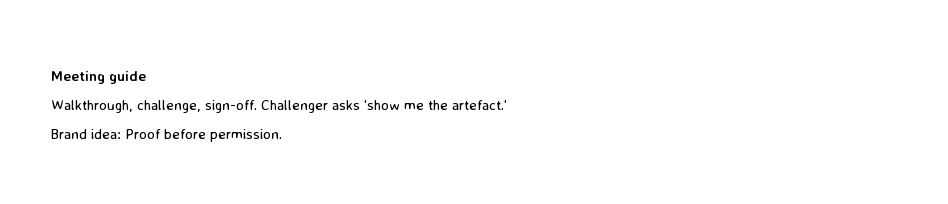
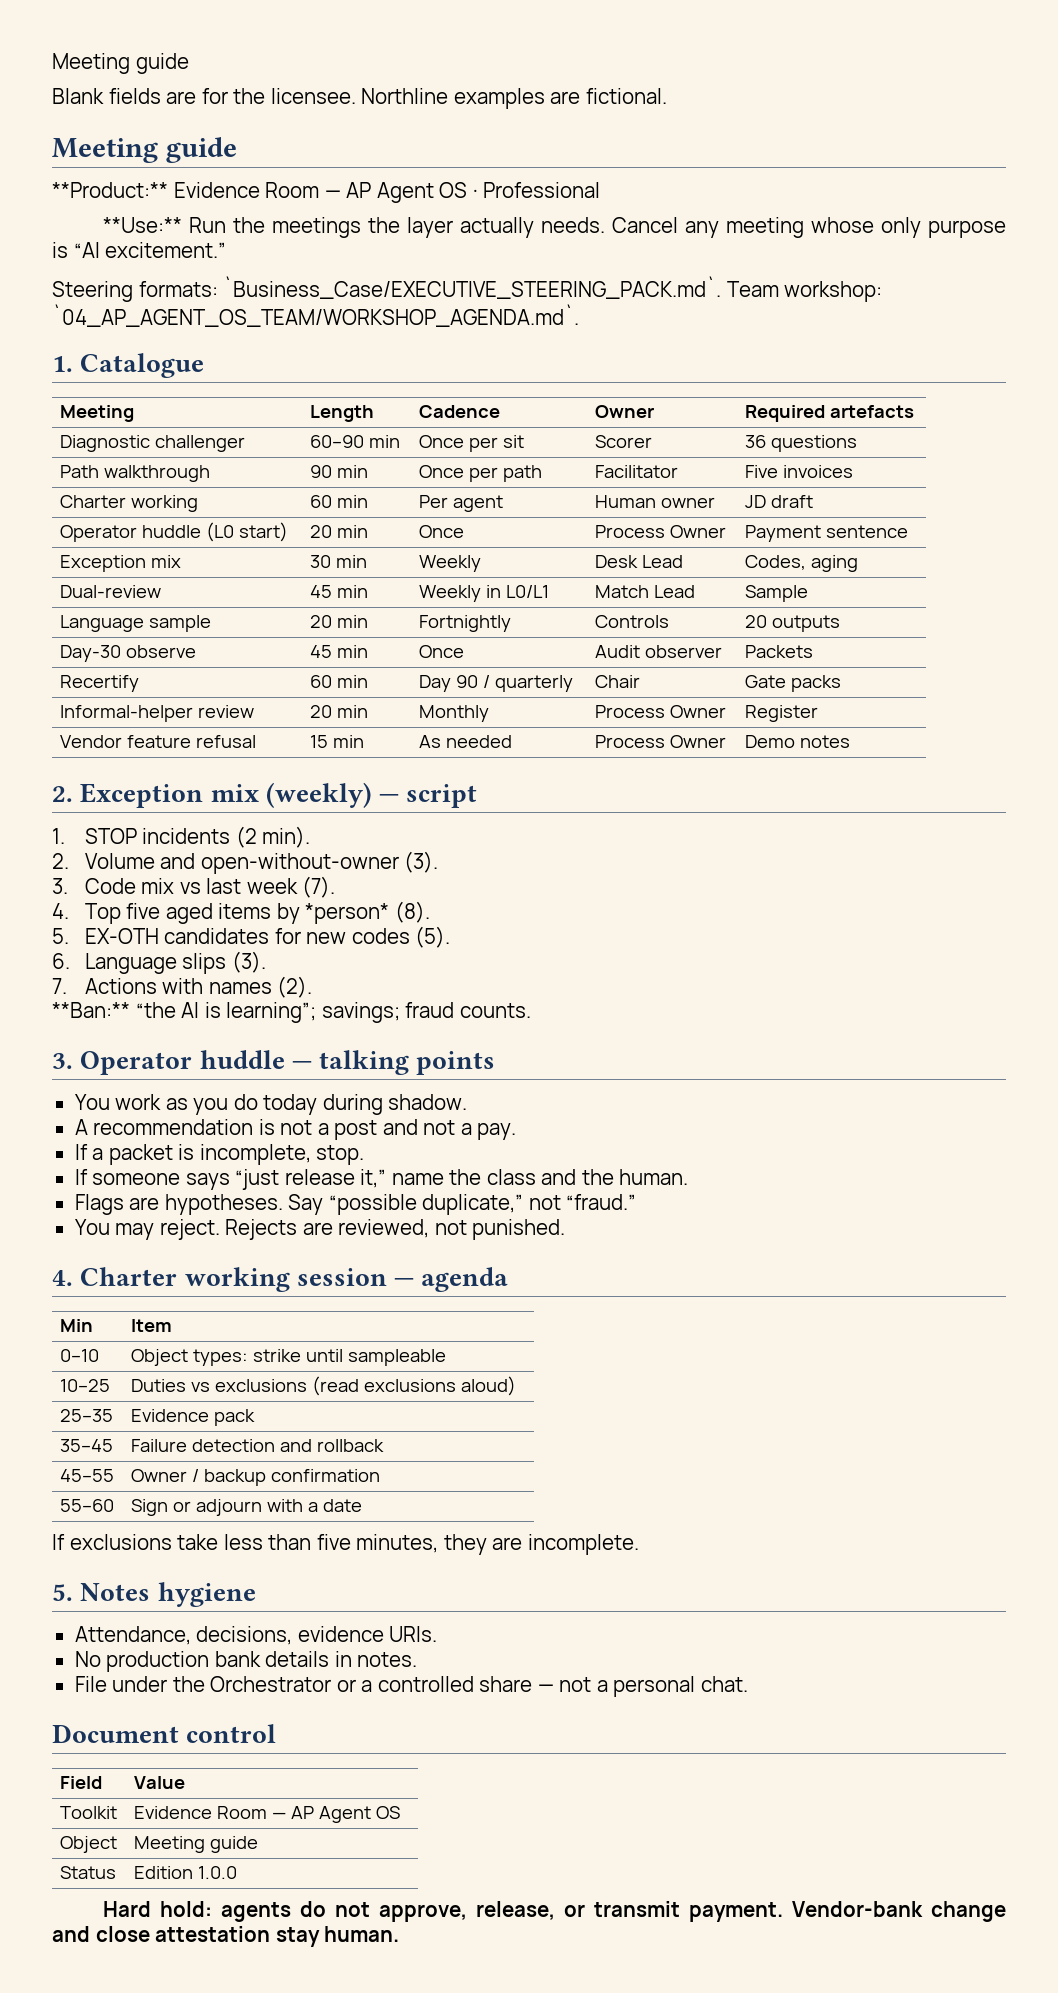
[51,71,146,84] [51,100,507,113] [51,129,282,142] Meeting guide // Walkthrough, challenge, sign-off. Challenger asks 'show me the artefact.' // Brand idea: Proof before permission. -> [52,53,189,74] [52,88,667,109] [52,137,237,163] [52,182,601,203] [102,217,1007,238] [52,242,227,258] [52,276,883,302] [52,304,579,327] [52,353,205,378] [60,405,135,422] [310,405,375,422] [419,405,501,418] [595,405,655,418] [745,405,915,422] [60,435,246,452] [310,435,401,448] [419,435,525,452] [595,435,653,448] [745,435,858,452] [60,465,211,482] [310,465,369,478] [419,465,543,482] [595,465,679,478] [745,465,854,478] [60,495,199,512] [310,495,369,508] [419,495,504,512] [595,495,716,508] [745,495,814,508] [60,522,289,542] [310,525,369,538] [419,525,465,538] [595,525,727,538] [745,525,909,542] [60,555,182,572] [310,555,368,568] [419,555,482,572] [595,555,684,568] [745,555,859,572] [60,585,162,598] [310,585,369,598] [419,585,550,602] [595,585,696,598] [745,585,809,602] [60,615,212,632] [310,615,369,628] [419,615,512,632] [595,615,670,628] [745,615,841,632] [60,645,197,662] [310,645,369,658] [419,645,465,658] [595,645,723,658] [745,645,814,658] [60,675,140,692] [310,675,369,688] [419,675,574,692] [595,675,641,688] [745,675,842,692] [60,705,255,722] [310,705,369,718] [419,705,490,722] [595,705,727,718] [745,705,819,722] [60,735,257,748] [310,735,365,748] [419,735,513,748] [595,735,727,748] [745,735,851,748] [52,782,478,808] [52,826,311,848] [52,851,439,874] [52,876,336,898] [52,901,430,924] [52,926,451,948] [52,951,266,974] [52,976,313,998] [52,1002,531,1023] [52,1050,496,1075] [74,1094,468,1115] [74,1119,517,1140] [74,1144,365,1165] [74,1169,689,1190] [74,1194,637,1215] [74,1219,566,1240] [52,1267,509,1292] [60,1319,94,1332] [131,1319,173,1332] [60,1349,100,1362] [131,1349,447,1366] [60,1379,111,1392] [131,1376,517,1396] [60,1409,114,1422] [131,1409,256,1426] [60,1439,114,1452] [131,1439,385,1452] [60,1469,115,1482] [131,1469,381,1486] [60,1499,115,1512] [131,1499,363,1516] [52,1534,639,1555] [52,1582,256,1607] [74,1626,438,1645] [74,1651,418,1672] [74,1676,748,1697] [52,1724,277,1743] [60,1776,103,1789] [134,1776,186,1789] [60,1806,118,1819] [134,1806,401,1823] [60,1836,118,1853] [134,1836,259,1853] [60,1866,117,1879] [134,1866,238,1879] [102,1901,1007,1922] [52,1926,400,1947] Meeting guide // Blank fields are for the licensee. Northline examples are fictional. // Meeting guide // **Product:** Evidence Room — AP Agent OS · Professional // **Use:** Run the meetings the layer actually needs. Cancel any meeting whose only purpose is “AI excitement.” // Steering formats: `Business_Case/EXECUTIVE_STEERING_PACK.md`. Team workshop: `04_AP_AGENT_OS_TEAM/WORKSHOP_AGENDA.md`. // 1. Catalogue // Meeting | Length | Cadence | Owner | Required artefacts // Diagnostic challenger | 60–90 min | Once per sit | Scorer | 36 questions // Path walkthrough | 90 min | Once per path | Facilitator | Five invoices // Charter working | 60 min | Per agent | Human owner | JD draft // Operator huddle (L0 start) | 20 min | Once | Process Owner | Payment sentence // Exception mix | 30 min | Weekly | Desk Lead | Codes, aging // Dual-review | 45 min | Weekly in L0/L1 | Match Lead | Sample // Language sample | 20 min | Fortnightly | Controls | 20 outputs // Day-30 observe | 45 min | Once | Audit observer | Packets // Recertify | 60 min | Day 90 / quarterly | Chair | Gate packs // Informal-helper review | 20 min | Monthly | Process Owner | Register // Vendor feature refusal | 15 min | As needed | Process Owner | Demo notes // 2. Exception mix (weekly) — script // 1. STOP incidents (2 min). // 2. Volume and open-without-owner (3). // 3. Code mix vs last week (7). // 4. Top five aged items by *person* (8). // 5. EX-OTH candidates for new codes (5). // 6. Language slips (3). // 7. Actions with names (2). // **Ban:** “the AI is learning”; savings; fraud counts. // 3. Operator huddle — talking points // You work as you do today during shadow. // A recommendation is not a post and not a pay. // If a packet is incomplete, stop. // If someone says “just release it,” name the class and the human. // Flags are hypotheses. Say “possible duplicate,” not “fraud.” // You may reject. Rejects are reviewed, not punished. // 4. Charter working session — agenda // Min | Item // 0–10 | Object types: strike until sampleable // 10–25 | Duties vs exclusions (read exclusions aloud) // 25–35 | Evidence pack // 35–45 | Failure detection and rollback // 45–55 | Owner / backup confirmation // 55–60 | Sign or adjourn with a date // If exclusions take less than five minutes, they are incomplete. // 5. Notes hygiene // Attendance, decisions, evidence URIs. // No production bank details in notes. // File under the Orchestrator or a controlled share — not a personal chat. // Document control // Field | Value // Toolkit | Evidence Room — AP Agent OS // Object | Meeting guide // Status | Edition 1.0.0 // Hard hold: agents do not approve, release, or transmit payment. Vendor-bank change and close attestation stay human.

